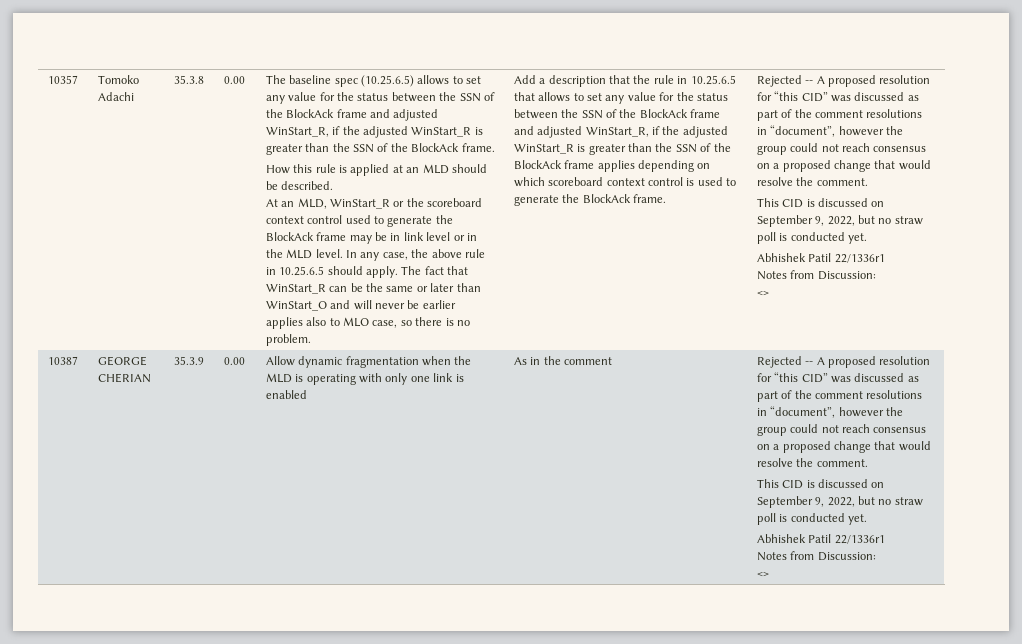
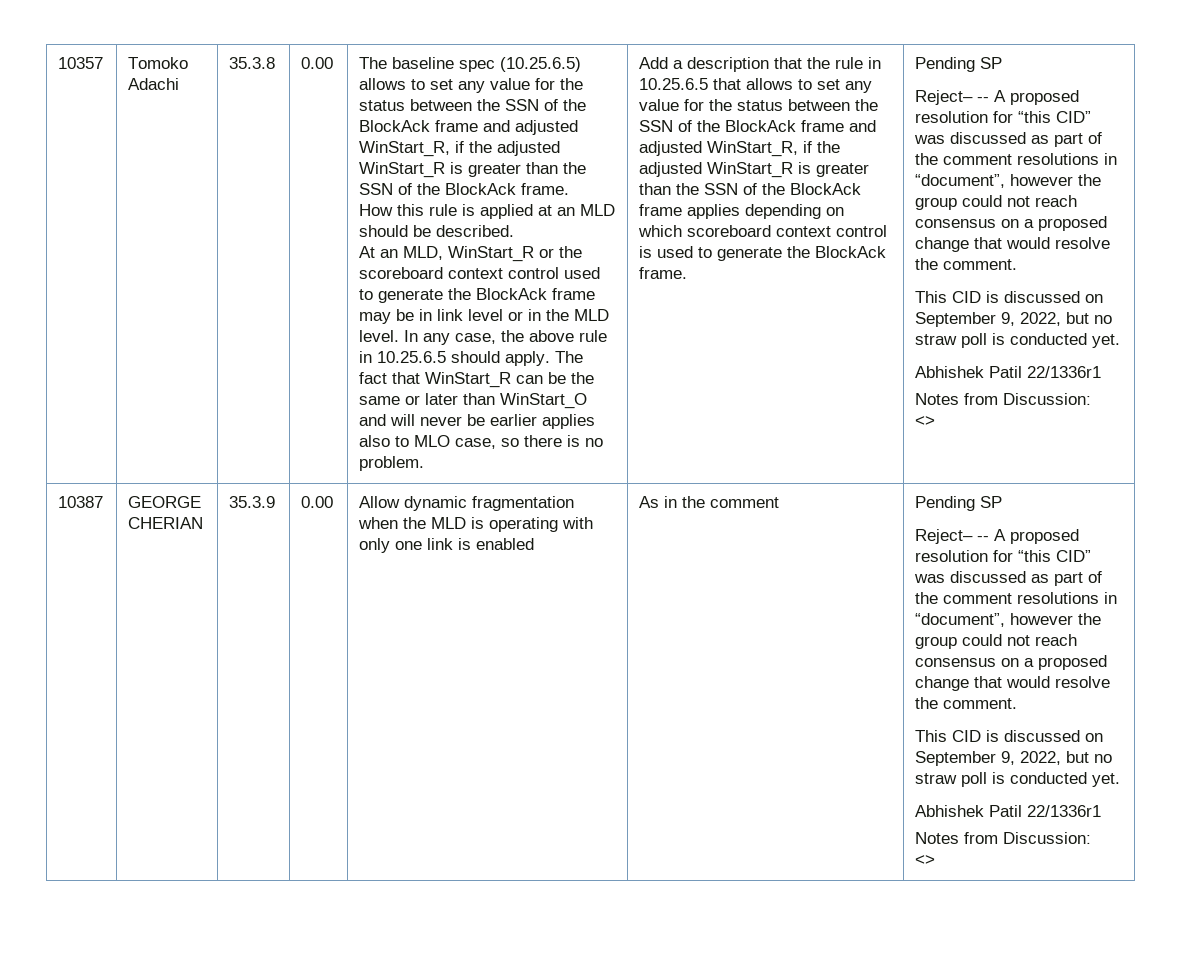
[756,75,802,87] Rejected -> [915,57,1003,72] [915,90,974,105] Pending SP // Reject–
[756,356,802,368] Rejected -> [915,496,1003,511] [915,529,974,544] Pending SP // Reject–

